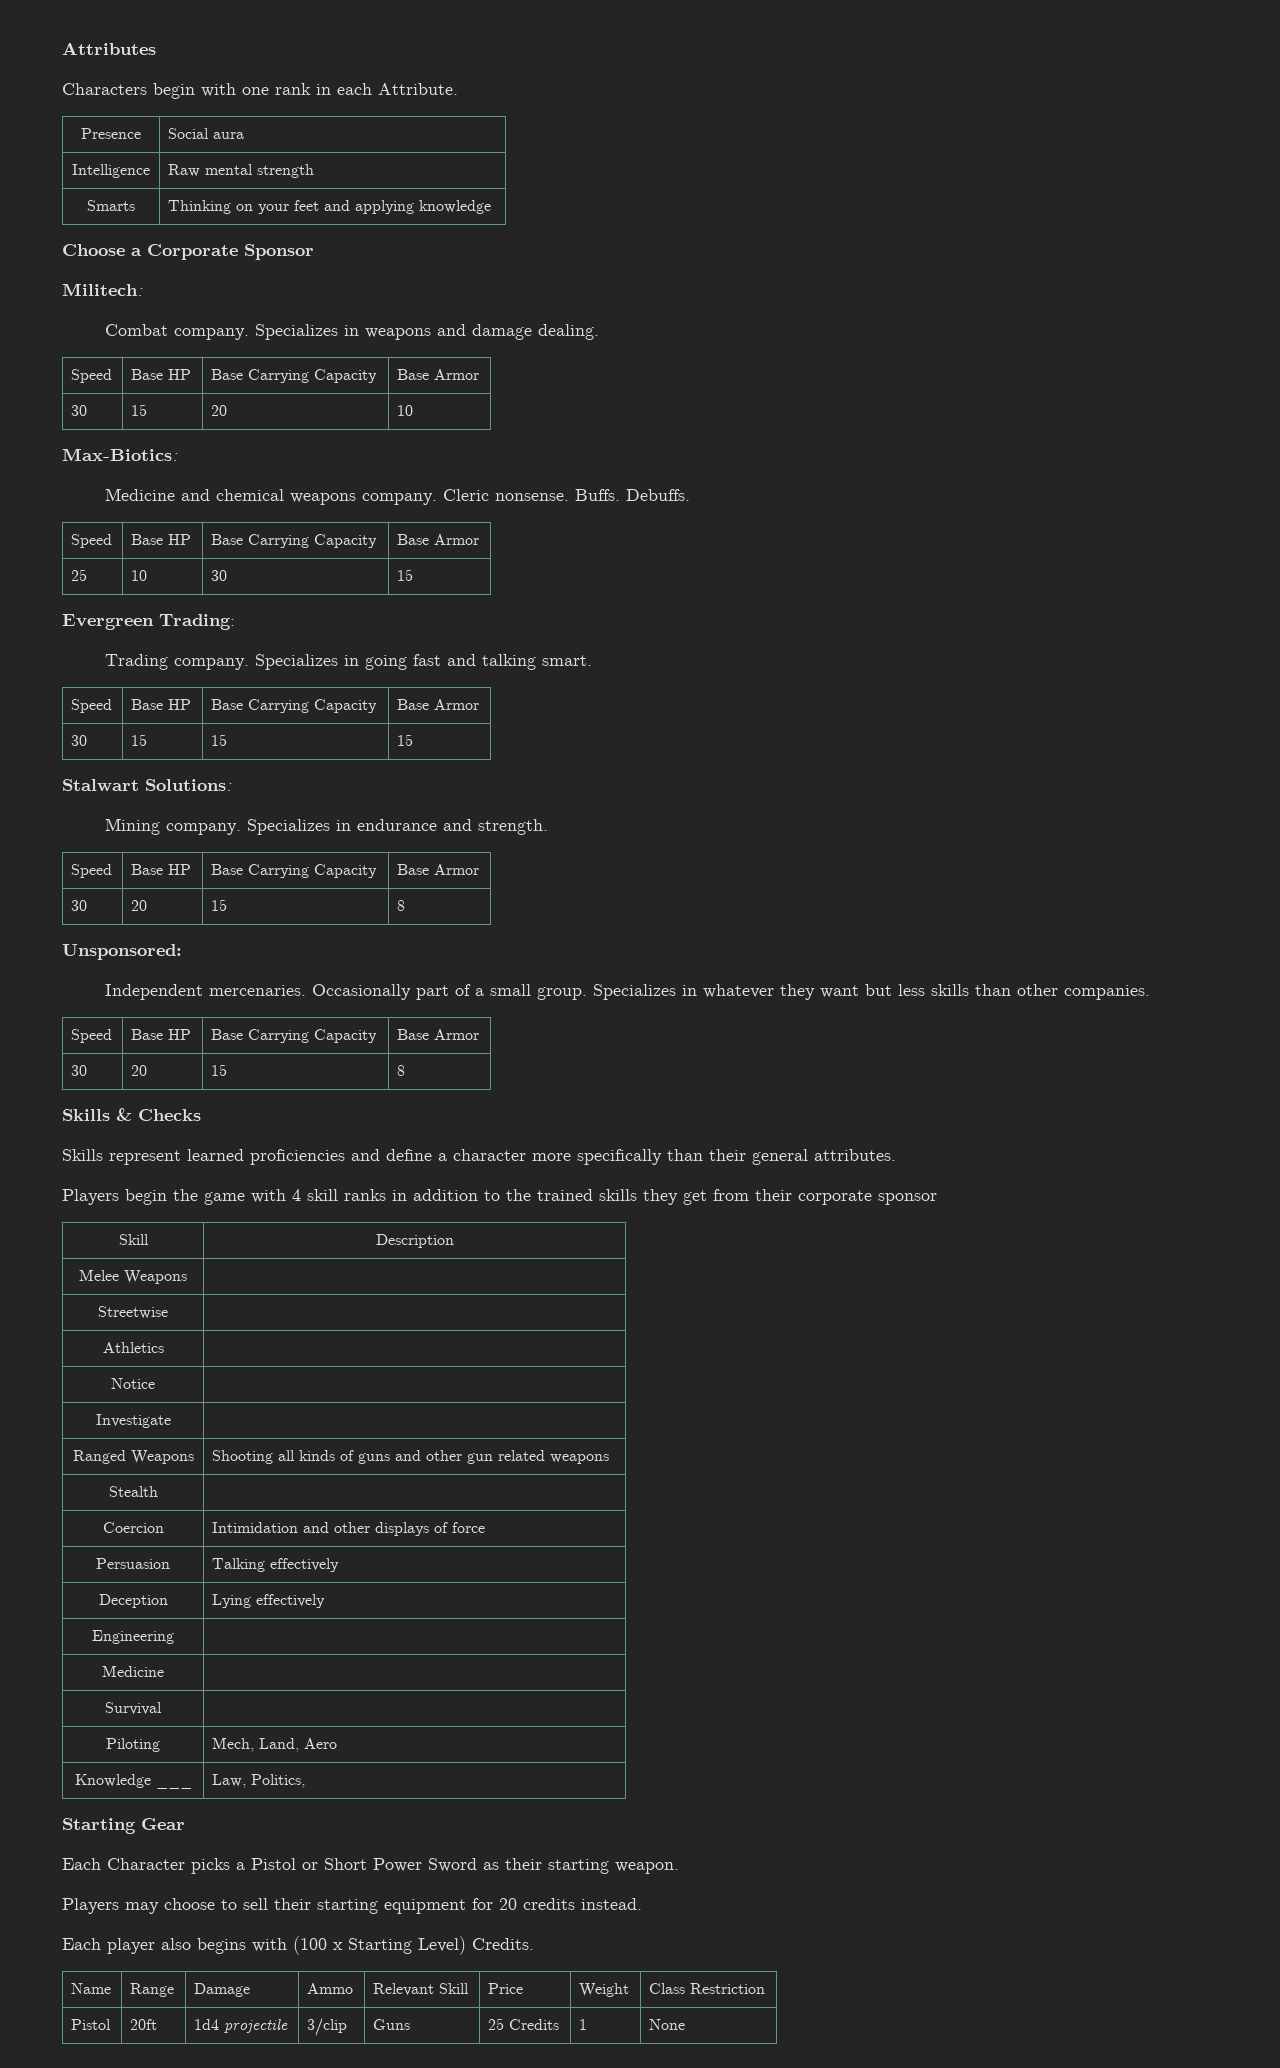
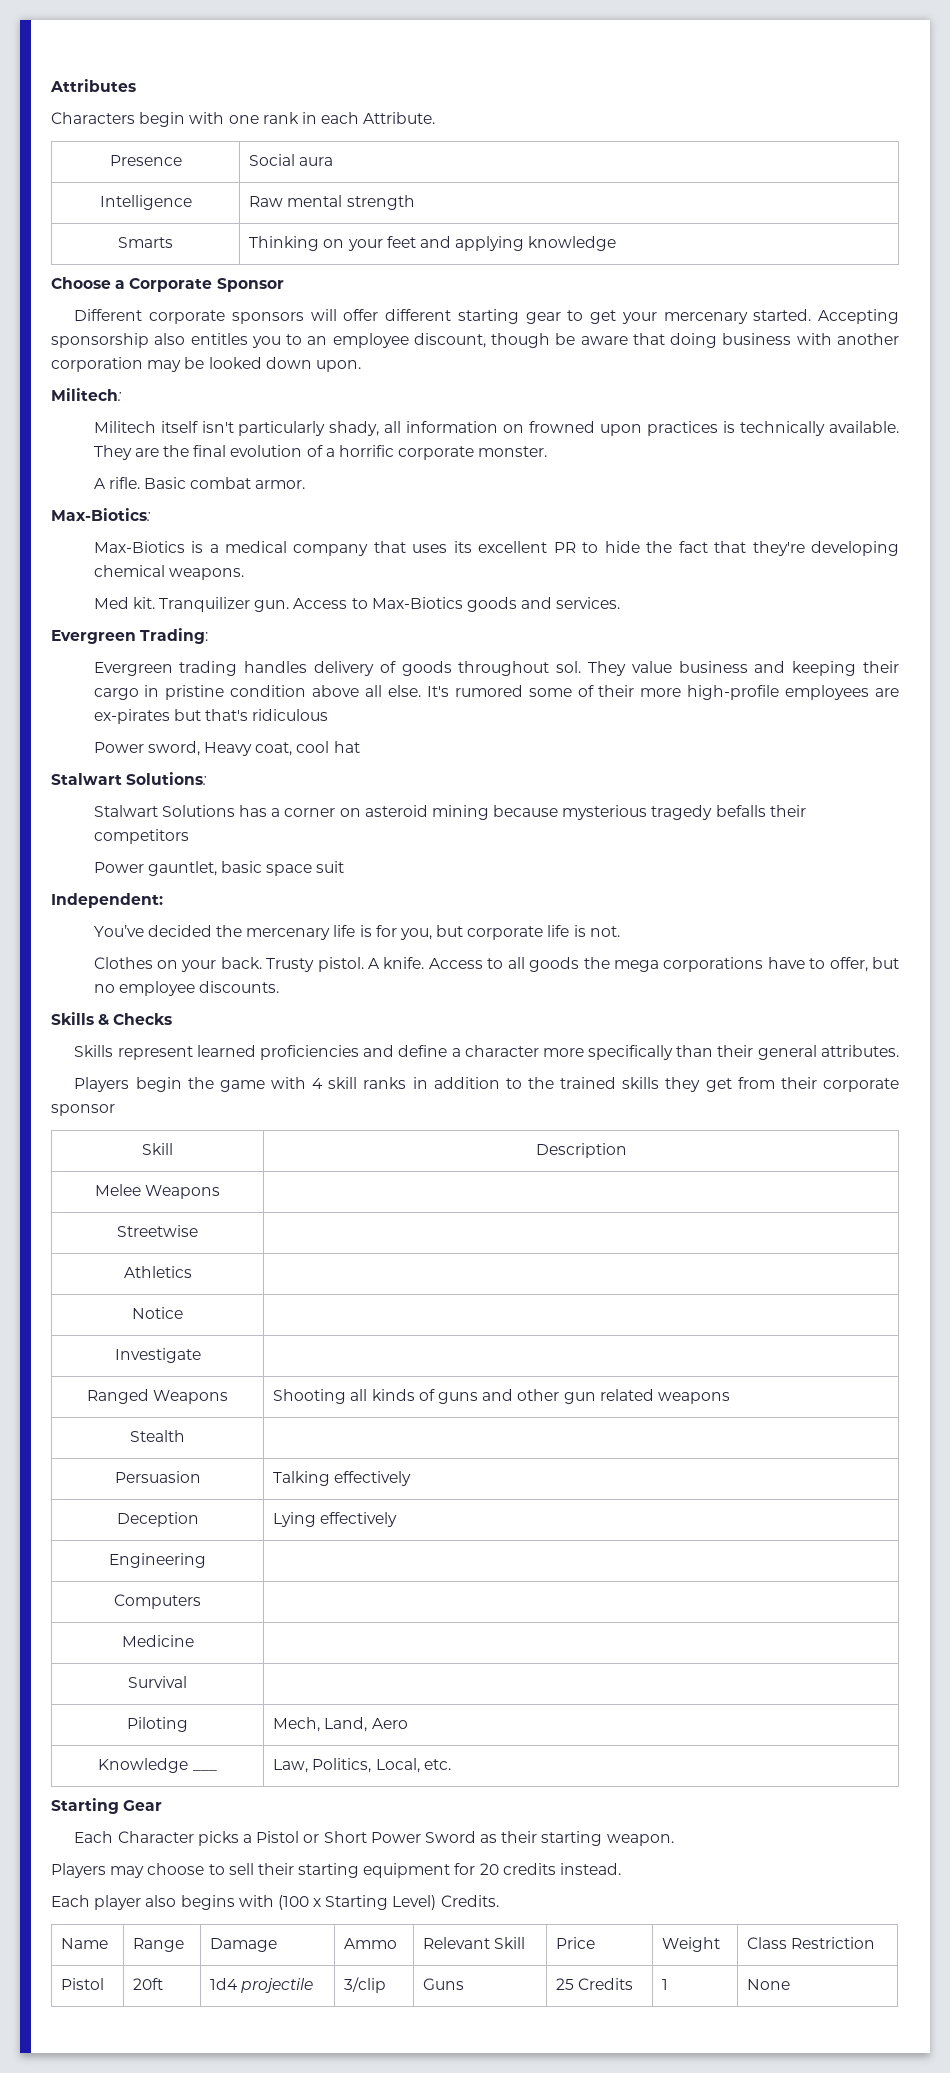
[62,283,143,296] [105,324,600,340] [71,369,113,383] [131,369,192,380] [211,369,378,383] [397,369,480,380] [71,405,88,416] [131,404,148,416] [211,405,228,416] [397,405,414,416] [62,448,178,461] [105,488,691,505] [71,534,113,548] [131,534,192,545] [211,534,378,548] [397,534,480,545] [71,569,88,581] [131,570,148,581] [211,570,228,581] [397,569,414,581] [62,614,235,630] [105,654,593,670] [71,699,113,713] [131,699,192,710] [211,699,378,713] [397,699,480,710] [71,735,88,746] [131,734,148,746] [211,734,228,746] [397,734,414,746] [62,779,232,791] [105,818,549,835] [71,864,113,878] [131,864,192,875] [211,864,378,878] [397,864,480,875] [71,900,88,911] [131,900,148,911] [211,899,228,911] [397,900,406,911] [62,944,182,960] [105,984,1151,1000] [71,1029,113,1043] [131,1029,192,1040] [211,1029,378,1043] [397,1029,480,1040] [71,1065,88,1076] [131,1065,148,1076] [211,1064,228,1076] [397,1065,406,1076] Militech: // Combat company. Specializes in weapons and damage dealing. // Speed | Base HP | Base Carrying Capacity | Base Armor // 30 | 15 | 20 | 10 // Max-Biotics: // Medicine and chemical weapons company. Cleric nonsense. Buffs. Debuffs. // Speed | Base HP | Base Carrying Capacity | Base Armor // 25 | 10 | 30 | 15 // Evergreen Trading: // Trading company. Specializes in going fast and talking smart. // Speed | Base HP | Base Carrying Capacity | Base Armor // 30 | 15 | 15 | 15 // Stalwart Solutions: // Mining company. Specializes in endurance and strength. // Speed | Base HP | Base Carrying Capacity | Base Armor // 30 | 20 | 15 | 8 // Unsponsored: // Independent mercenaries. Occasionally part of a small group. Specializes in whatever they want but less skills than other companies. // Speed | Base HP | Base Carrying Capacity | Base Armor // 30 | 20 | 15 | 8 -> [74,309,899,324] [51,333,899,348] [51,357,361,372] [51,388,122,401] [93,421,900,436] [93,445,548,460] [93,477,306,489] [51,508,151,521] [93,541,900,556] [93,565,244,580] [93,597,621,612] [51,628,209,644] [93,661,899,676] [93,685,900,700] [93,709,329,724] [93,741,360,756] [51,772,208,785] [93,805,806,820] [93,829,189,844] [93,861,345,876] [51,893,163,908] [93,925,620,940] [93,957,899,972] [93,981,279,996] Different corporate sponsors will offer different starting gear to get your mercenary started. Accepting sponsorship also entitles you to an employee discount, though be aware that doing business with another corporation may be looked down upon. // Militech: // Militech itself isn't particularly shady, all information on frowned upon practices is technically available. They are the final evolution of a horrific corporate monster. // A rifle. Basic combat armor. // Max-Biotics: // Max-Biotics is a medical company that uses its excellent PR to hide the fact that they're developing chemical weapons. // Med kit. Tranquilizer gun. Access to Max-Biotics goods and services. // Evergreen Trading: // Evergreen trading handles delivery of goods throughout sol. They value business and keeping their cargo in pristine condition above all else. It's rumored some of their more high-profile employees are ex-pirates but that's ridiculous // Power sword, Heavy coat, cool hat // Stalwart Solutions: // Stalwart Solutions has a corner on asteroid mining because mysterious tragedy befalls their competitors // Power gauntlet, basic space suit // Independent: // You’ve decided the mercenary life is for you, but corporate life is not. // Clothes on your back. Trusty pistol. A knife. Access to all goods the mega corporations have to offer, but no employee discounts.
[102,1522,164,1533] [212,1522,486,1536] // Coercion | Intimidation and other displays of force -> (185, 1436) none
(174, 1637) none -> [114,1594,201,1609] // Computers |
(306, 1781) none -> [375,1758,451,1773] Local, etc.

